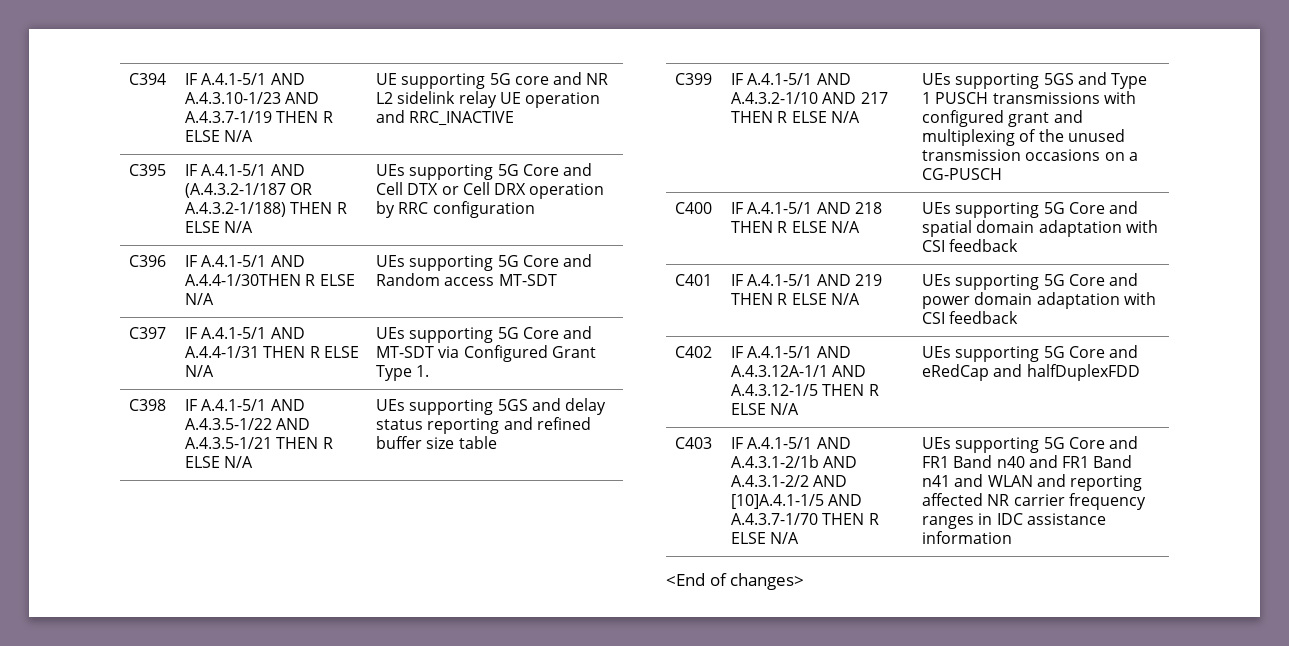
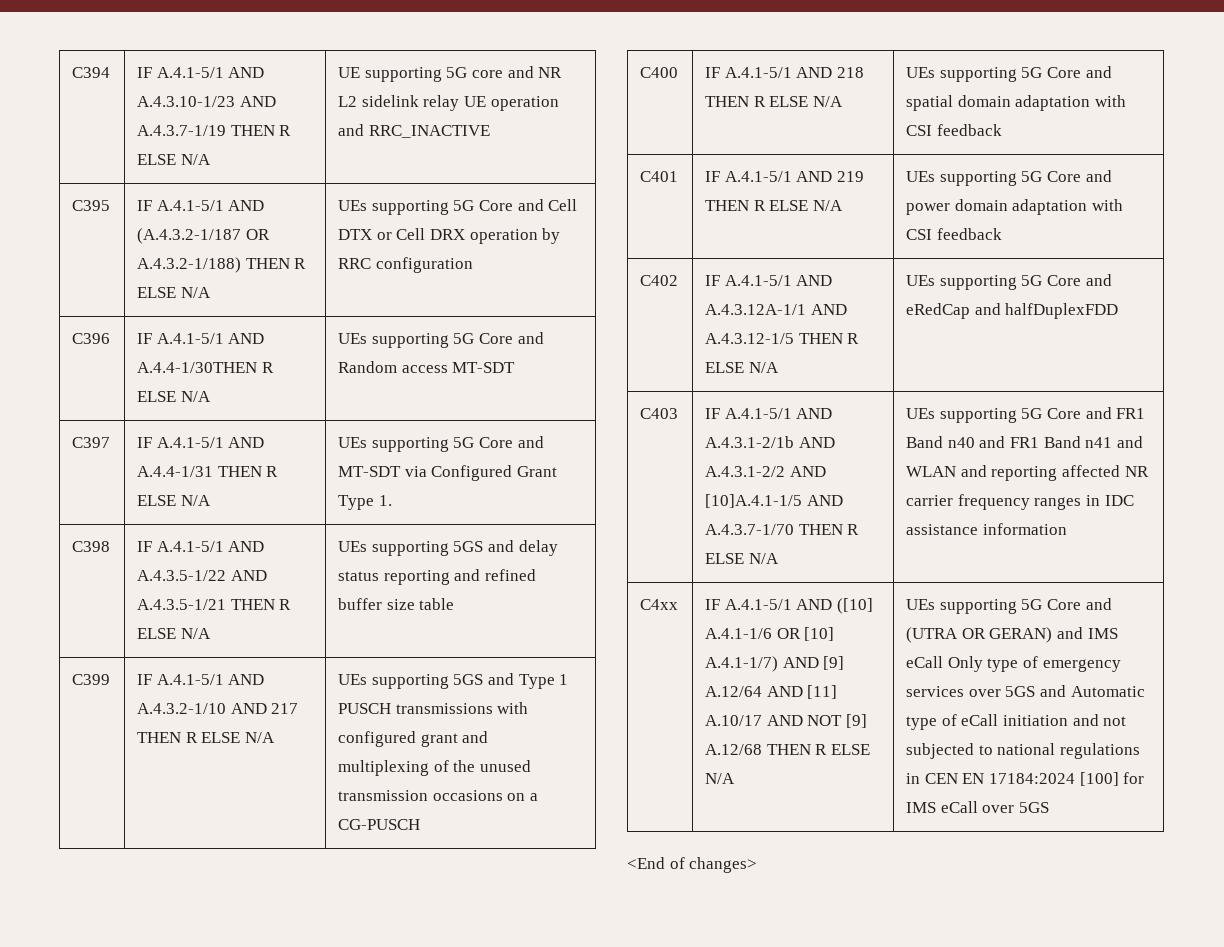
(1013, 537) none -> [640,599,679,610] [705,598,874,614] [705,627,835,641] [705,656,845,672] [705,685,838,699] [705,714,868,728] [705,744,871,755] [705,773,736,784] [906,598,1112,614] [906,627,1118,643] [906,656,1121,672] [906,685,1145,697] [906,714,1127,730] [906,743,1141,759] [906,772,1145,786] [906,801,1050,813] // C4xx | IF A.4.1-5/1 AND ([10] A.4.1-1/6 OR [10] A.4.1-1/7) AND [9] A.12/64 AND [11] A.10/17 AND NOT [9] A.12/68 THEN R ELSE N/A | UEs supporting 5G Core and (UTRA OR GERAN) and IMS eCall Only type of emergency services over 5GS and Automatic type of eCall initiation and not subjected to national regulations in CEN EN 17184:2024 [100] for IMS eCall over 5GS

